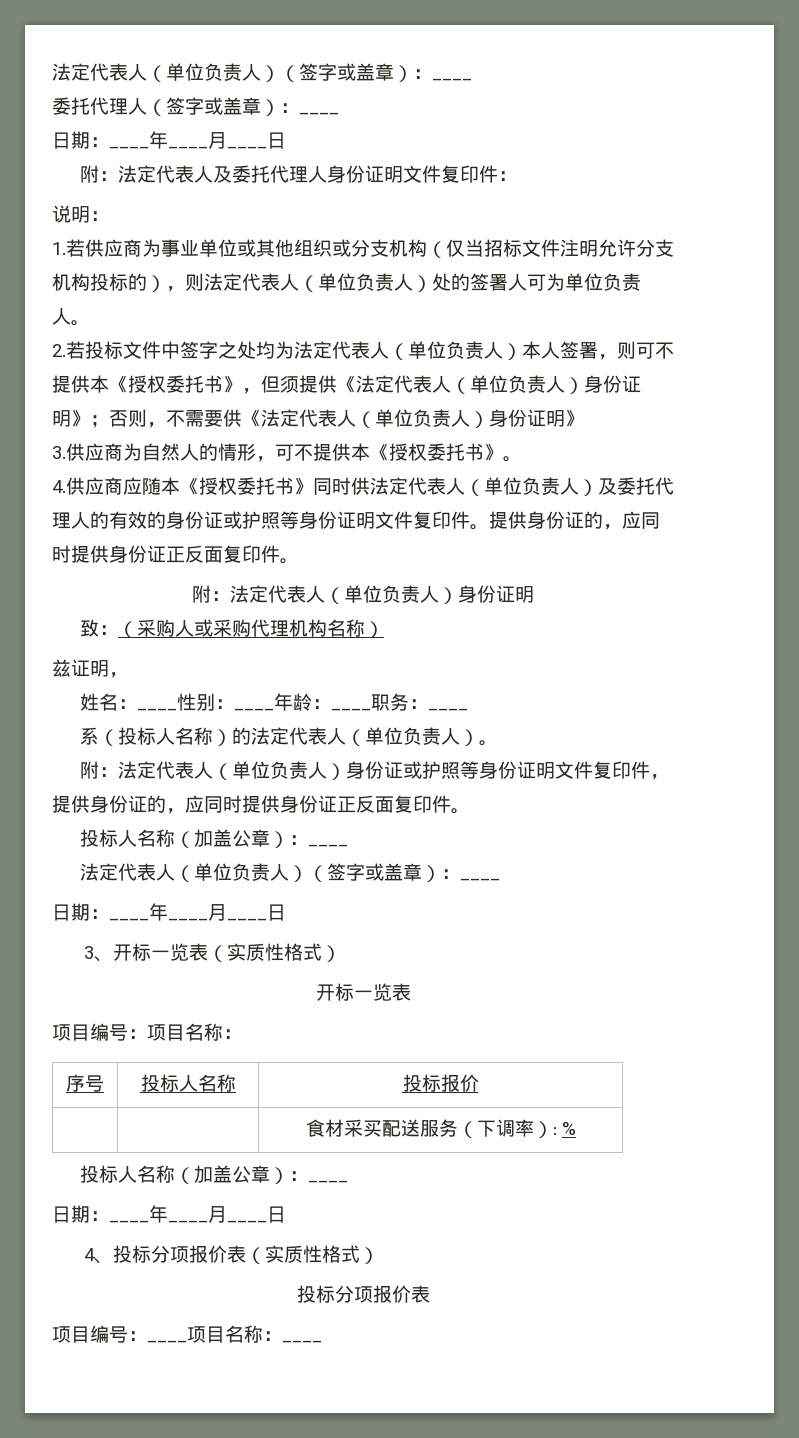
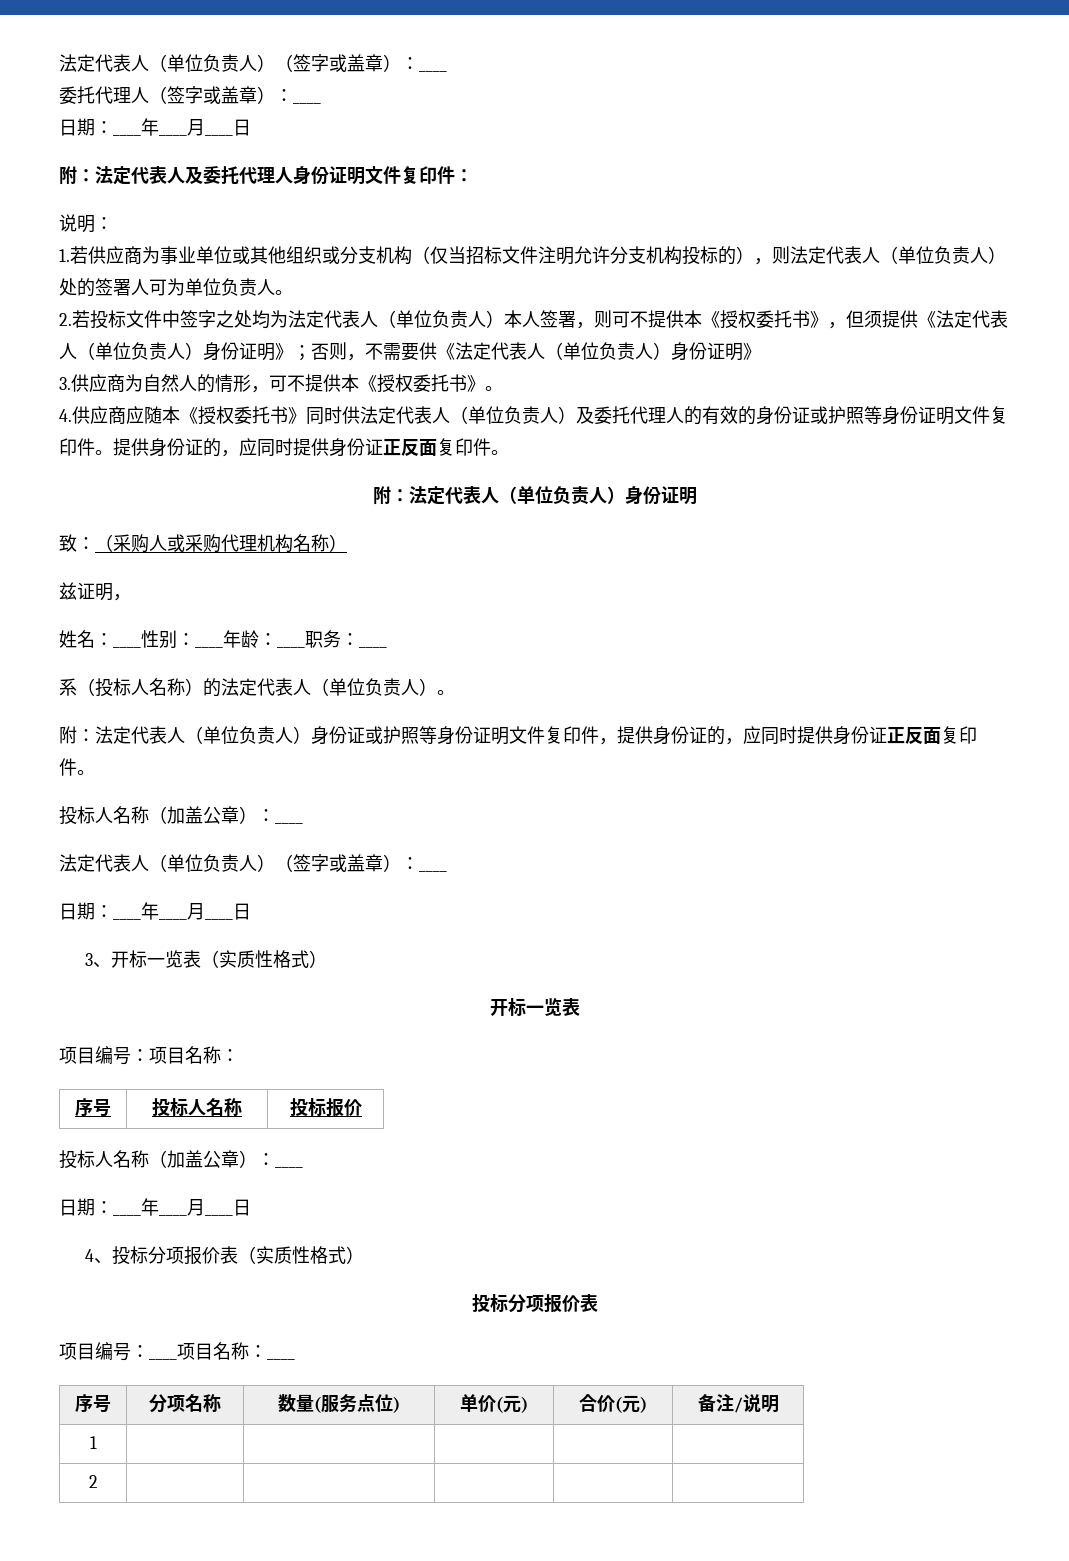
[305,1119,576,1138] // | | 食材采买配送服务（下调率）: % -> (362, 1107) none
(322, 1341) none -> [75,1394,111,1413] [149,1394,221,1413] [278,1394,400,1413] [460,1394,528,1413] [579,1394,647,1413] [697,1394,779,1413] [89,1436,97,1449] [88,1475,98,1488] // 序号 | 分项名称 | 数量(服务点位) | 单价(元) | 合价(元) | 备注/说明 // 1 | | | | | // 2 | | | | |

